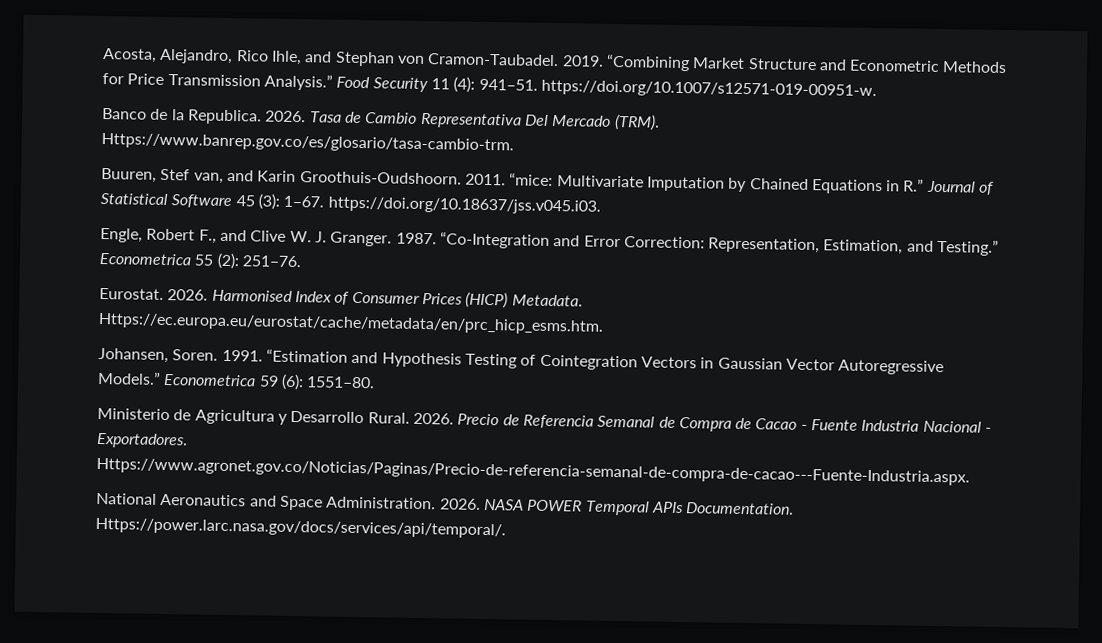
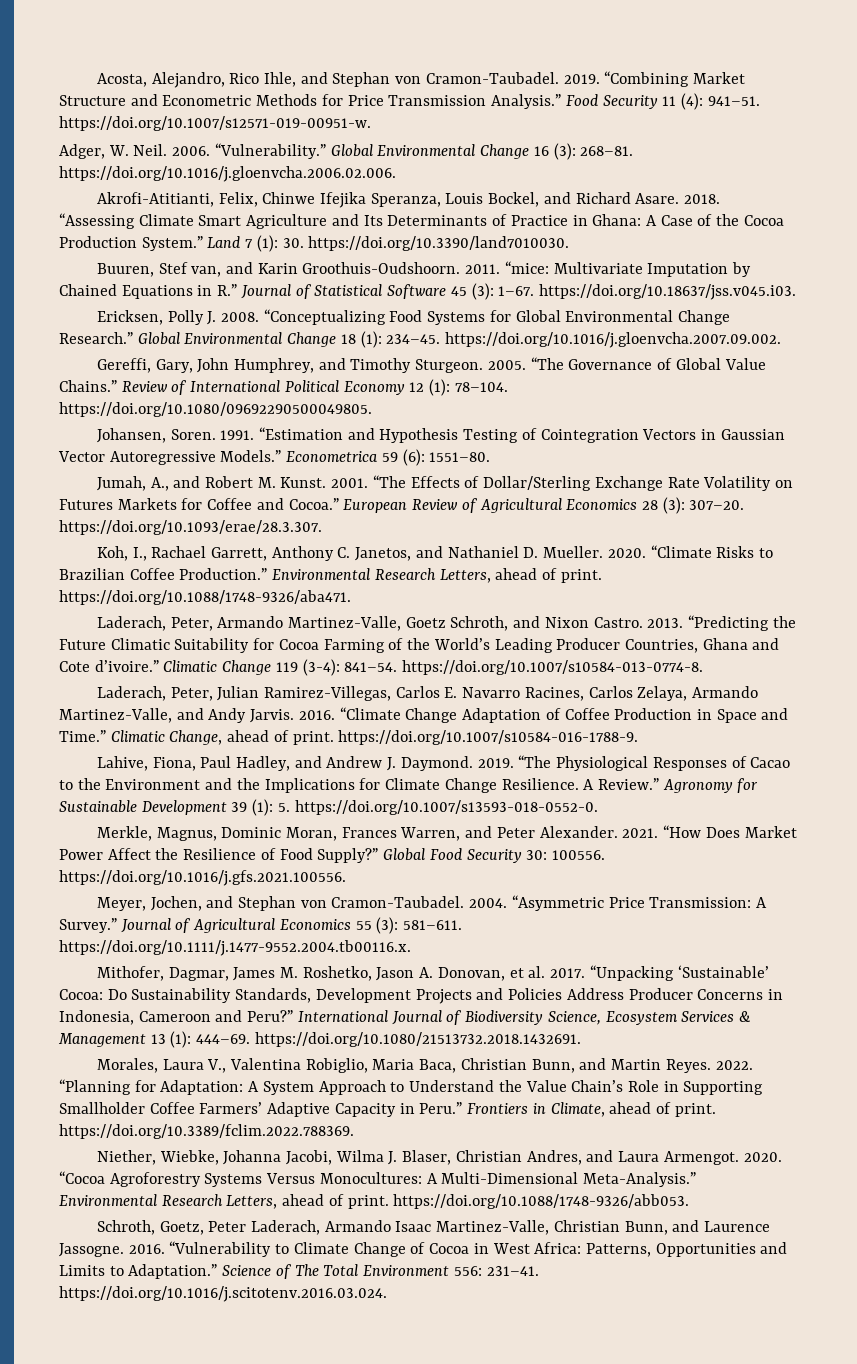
[102,108,660,131] [101,133,514,154] Banco de la Republica. 2026. Tasa de Cambio Representativa Del Mercado (TRM). Https://www.banrep.gov.co/es/glosario/tasa-cambio-trm. -> [59,143,634,160] [59,166,396,182] [96,192,721,208] [59,213,784,229] [59,235,570,252] Adger, W. Neil. 2006. “Vulnerability.” Global Environmental Change 16 (3): 268–81. https://doi.org/10.1016/j.gloenvcha.2006.02.006. // Akrofi-Atitianti, Felix, Chinwe Ifejika Speranza, Louis Bockel, and Richard Asare. 2018. “Assessing Climate Smart Agriculture and Its Determinants of Practice in Ghana: A Case of the Cocoa Production System.” Land 7 (1): 30. https://doi.org/10.3390/land7010030.
[100,227,1000,256] [99,252,301,270] [99,287,583,309] [98,312,604,335] Engle, Robert F., and Clive W. J. Granger. 1987. “Co-Integration and Error Correction: Representation, Estimation, and Testing.” Econometrica 55 (2): 251–76. // Eurostat. 2026. Harmonised Index of Consumer Prices (HICP) Metadata. Https://ec.europa.eu/eurostat/cache/metadata/en/prc_hicp_esms.htm. -> [96,309,731,325] [59,331,782,348] [96,357,766,373] [59,379,508,396] [59,402,372,417] Ericksen, Polly J. 2008. “Conceptualizing Food Systems for Global Environmental Change Research.” Global Environmental Change 18 (1): 234–45. https://doi.org/10.1016/j.gloenvcha.2007.09.002. // Gereffi, Gary, John Humphrey, and Timothy Sturgeon. 2005. “The Governance of Global Value Chains.” Review of International Political Economy 12 (1): 78–104. https://doi.org/10.1080/09692290500049805.
[97,407,993,433] [96,432,188,449] [96,457,970,486] [96,492,795,516] [95,517,506,539] Ministerio de Agricultura y Desarrollo Rural. 2026. Precio de Referencia Semanal de Compra de Cacao - Fuente Industria Nacional - Exportadores. Https://www.agronet.gov.co/Noticias/Paginas/Precio-de-referencia-semanal-de-compra-de-cacao---Fuente-Industria.aspx. // National Aeronautics and Space Administration. 2026. NASA POWER Temporal APIs Documentation. Https://power.larc.nasa.gov/docs/services/api/temporal/. -> [96,475,793,491] [59,497,745,514] [59,520,322,535] [96,545,773,561] [59,568,602,583] [59,590,351,605] [96,615,796,631] [59,638,780,653] [59,659,704,676] [96,686,759,701] [59,707,789,723] [59,730,639,745] [96,755,791,771] [59,778,759,793] [59,799,598,816] [96,825,797,841] [59,848,605,863] [59,870,346,886] [96,895,768,911] [59,917,463,934] [59,940,411,956] [96,965,769,981] [59,988,783,1004] [59,1010,751,1025] [58,1031,581,1048] [96,1058,753,1073] [59,1079,764,1095] [59,1102,716,1117] [59,1124,354,1139] [96,1150,782,1165] [59,1171,697,1187] [59,1194,690,1209] [96,1220,771,1235] [59,1241,788,1257] [59,1264,539,1279] [59,1286,387,1302] Jumah, A., and Robert M. Kunst. 2001. “The Effects of Dollar/Sterling Exchange Rate Volatility on Futures Markets for Coffee and Cocoa.” European Review of Agricultural Economics 28 (3): 307–20. https://doi.org/10.1093/erae/28.3.307. // Koh, I., Rachael Garrett, Anthony C. Janetos, and Nathaniel D. Mueller. 2020. “Climate Risks to Brazilian Coffee Production.” Environmental Research Letters, ahead of print. https://doi.org/10.1088/1748-9326/aba471. // Laderach, Peter, Armando Martinez-Valle, Goetz Schroth, and Nixon Castro. 2013. “Predicting the Future Climatic Suitability for Cocoa Farming of the World’s Leading Producer Countries, Ghana and Cote d’ivoire.” Climatic Change 119 (3-4): 841–54. https://doi.org/10.1007/s10584-013-0774-8. // Laderach, Peter, Julian Ramirez-Villegas, Carlos E. Navarro Racines, Carlos Zelaya, Armando Martinez-Valle, and Andy Jarvis. 2016. “Climate Change Adaptation of Coffee Production in Space and Time.” Climatic Change, ahead of print. https://doi.org/10.1007/s10584-016-1788-9. // Lahive, Fiona, Paul Hadley, and Andrew J. Daymond. 2019. “The Physiological Responses of Cacao to the Environment and the Implications for Climate Change Resilience. A Review.” Agronomy for Sustainable Development 39 (1): 5. https://doi.org/10.1007/s13593-018-0552-0. // Merkle, Magnus, Dominic Moran, Frances Warren, and Peter Alexander. 2021. “How Does Market Power Affect the Resilience of Food Supply?” Global Food Security 30: 100556. https://doi.org/10.1016/j.gfs.2021.100556. // Meyer, Jochen, and Stephan von Cramon-Taubadel. 2004. “Asymmetric Price Transmission: A Survey.” Journal of Agricultural Economics 55 (3): 581–611. https://doi.org/10.1111/j.1477-9552.2004.tb00116.x. // Mithofer, Dagmar, James M. Roshetko, Jason A. Donovan, et al. 2017. “Unpacking ‘Sustainable’ Cocoa: Do Sustainability Standards, Development Projects and Policies Address Producer Concerns in Indonesia, Cameroon and Peru?” International Journal of Biodiversity Science, Ecosystem Services & Management 13 (1): 444–69. https://doi.org/10.1080/21513732.2018.1432691. // Morales, Laura V., Valentina Robiglio, Maria Baca, Christian Bunn, and Martin Reyes. 2022. “Planning for Adaptation: A System Approach to Understand the Value Chain’s Role in Supporting Smallholder Coffee Farmers’ Adaptive Capacity in Peru.” Frontiers in Climate, ahead of print. https://doi.org/10.3389/fclim.2022.788369. // Niether, Wiebke, Johanna Jacobi, Wilma J. Blaser, Christian Andres, and Laura Armengot. 2020. “Cocoa Agroforestry Systems Versus Monocultures: A Multi-Dimensional Meta-Analysis.” Environmental Research Letters, ahead of print. https://doi.org/10.1088/1748-9326/abb053. // Schroth, Goetz, Peter Laderach, Armando Isaac Martinez-Valle, Christian Bunn, and Laurence Jassogne. 2016. “Vulnerability to Climate Change of Cocoa in West Africa: Patterns, Opportunities and Limits to Adaptation.” Science of The Total Environment 556: 231–41. https://doi.org/10.1016/j.scitotenv.2016.03.024.

